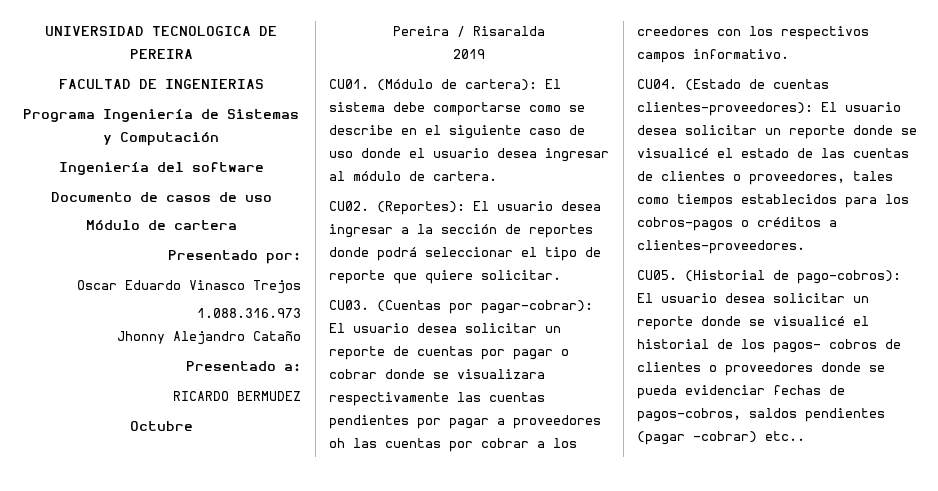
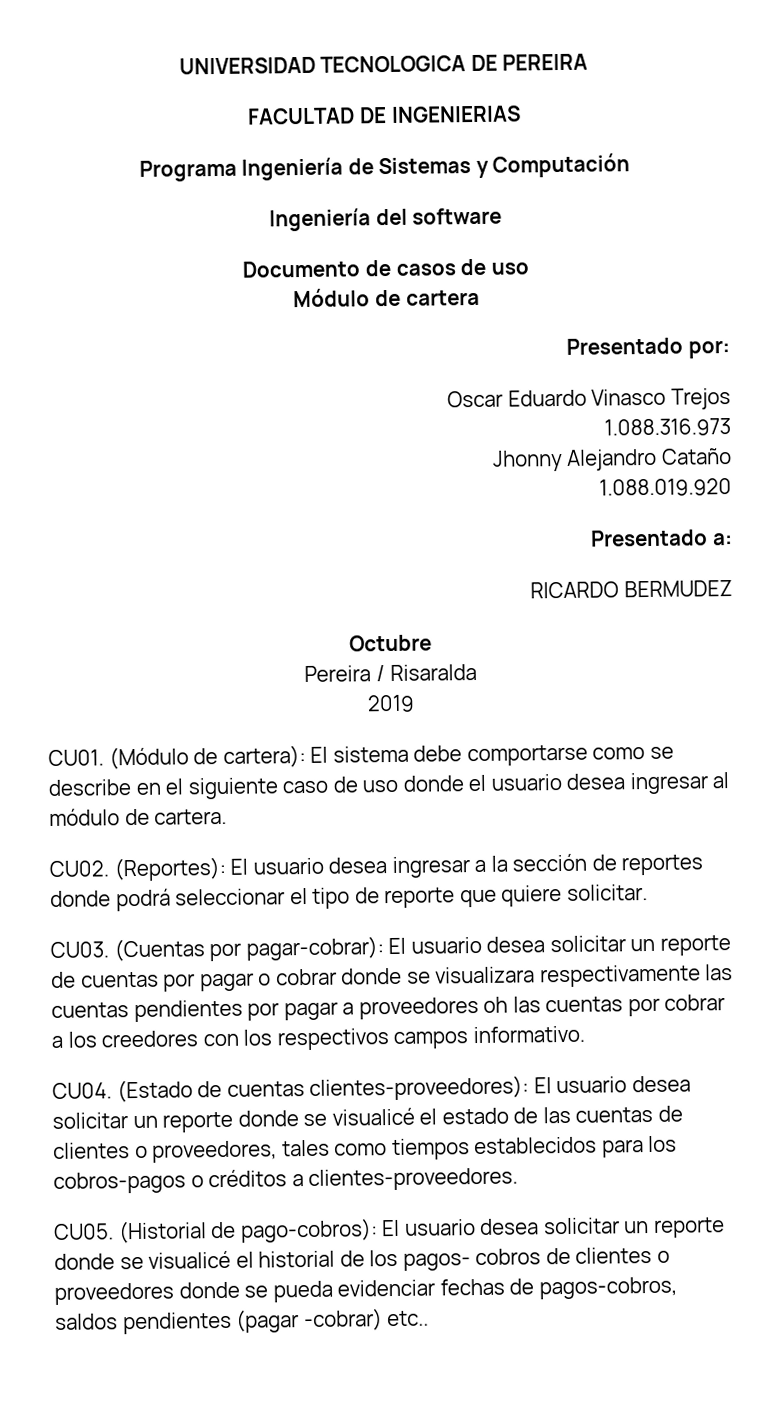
(301, 336) none -> [599,478,732,497] // 1.088.019.920

